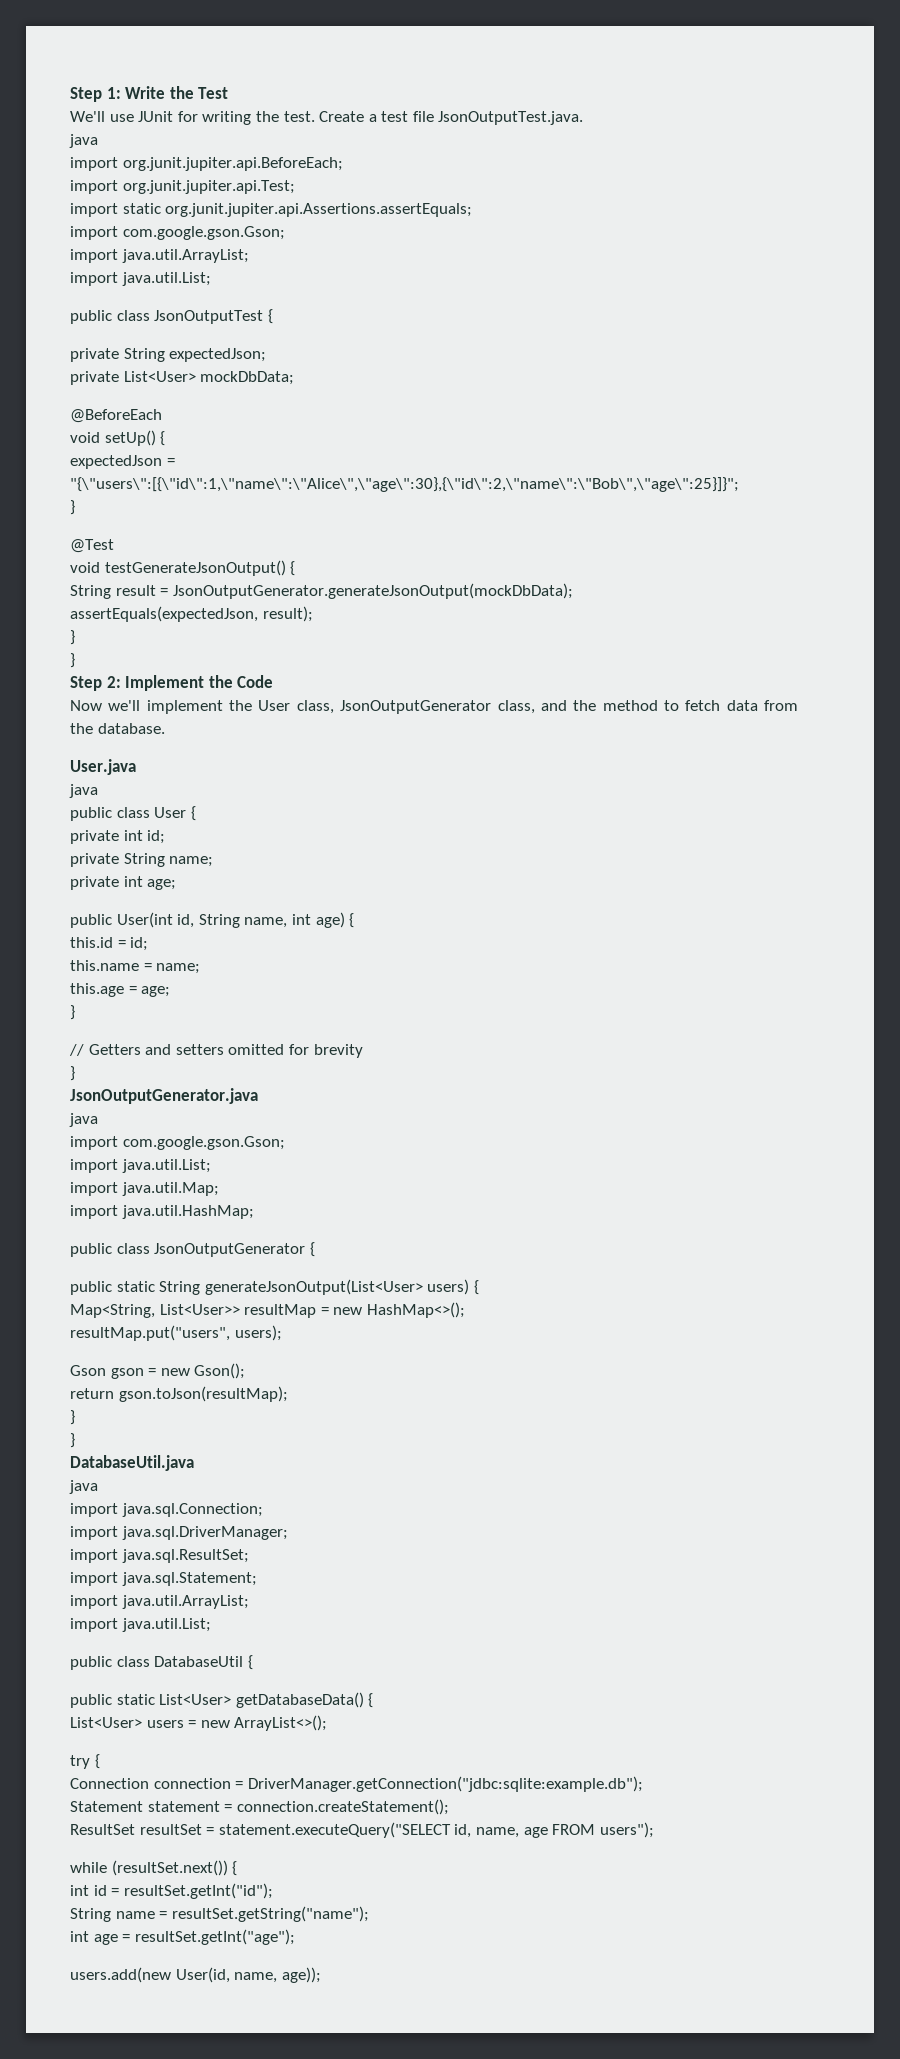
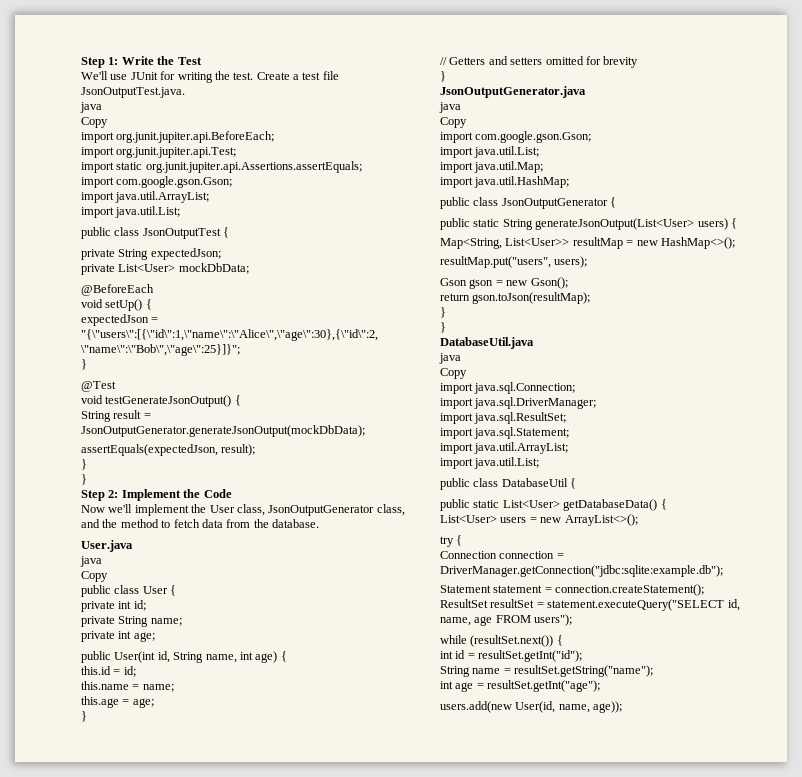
(98, 141) none -> [81,117,108,128] // Copy
(98, 791) none -> [81,571,108,582] // Copy
(98, 1120) none -> [440,117,467,128] // Copy
(98, 1487) none -> [440,368,467,379] // Copy

